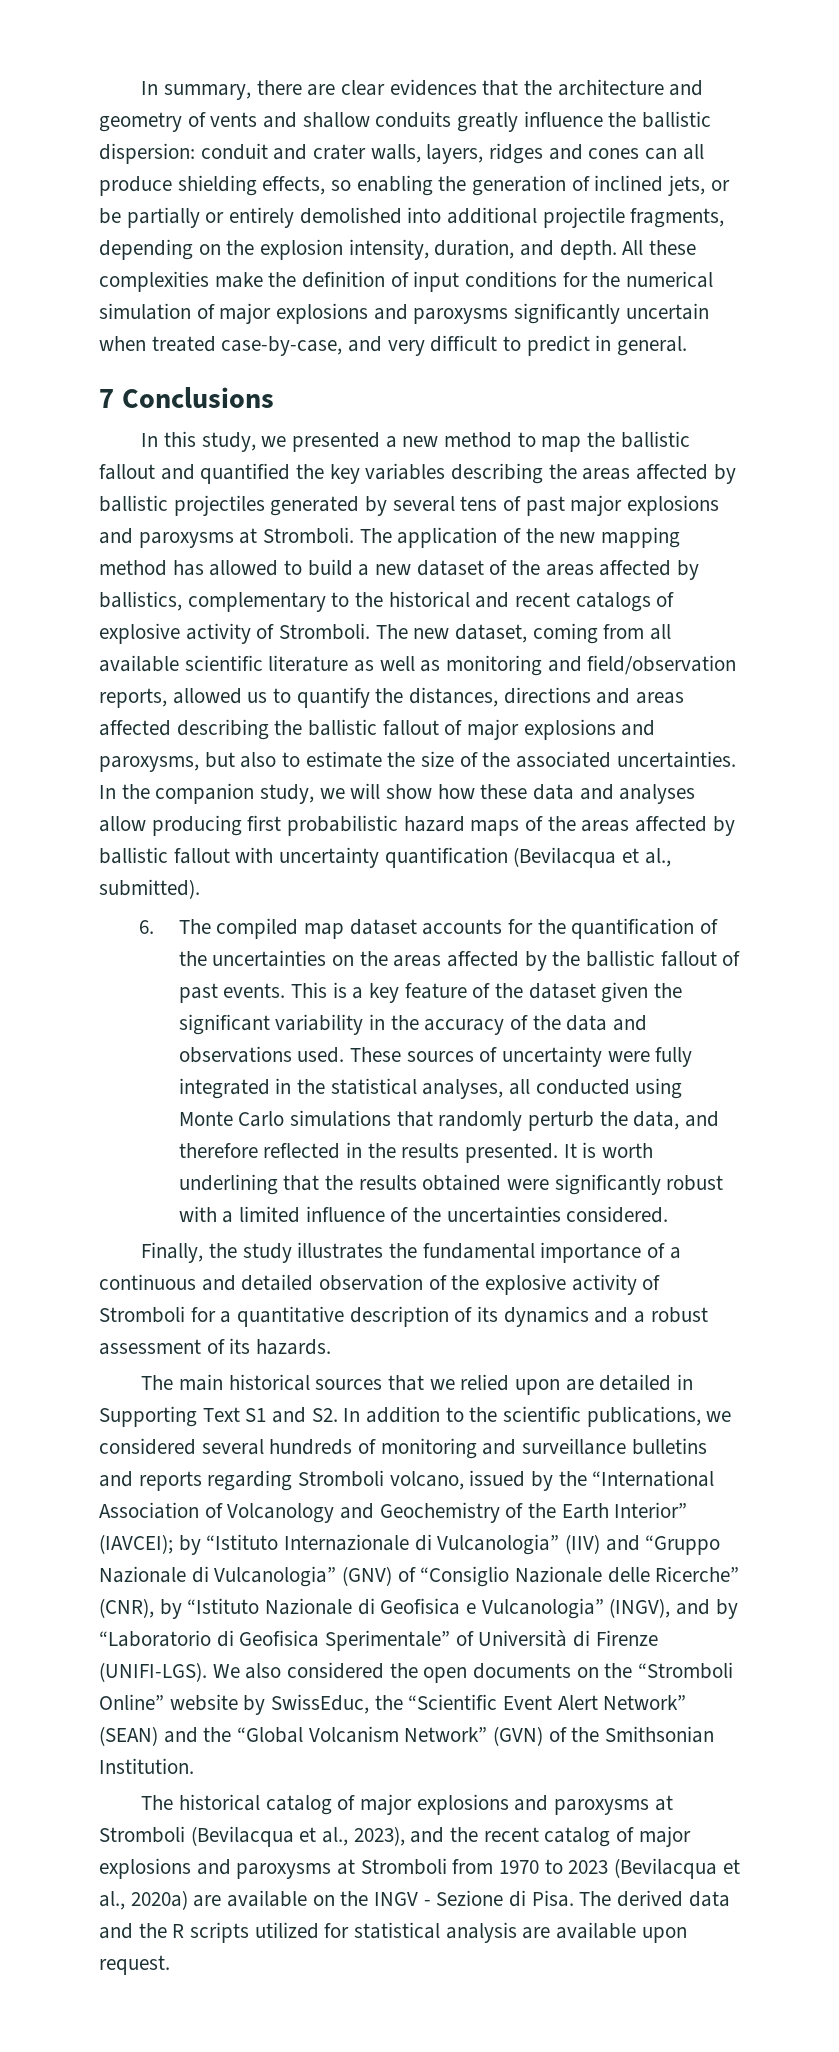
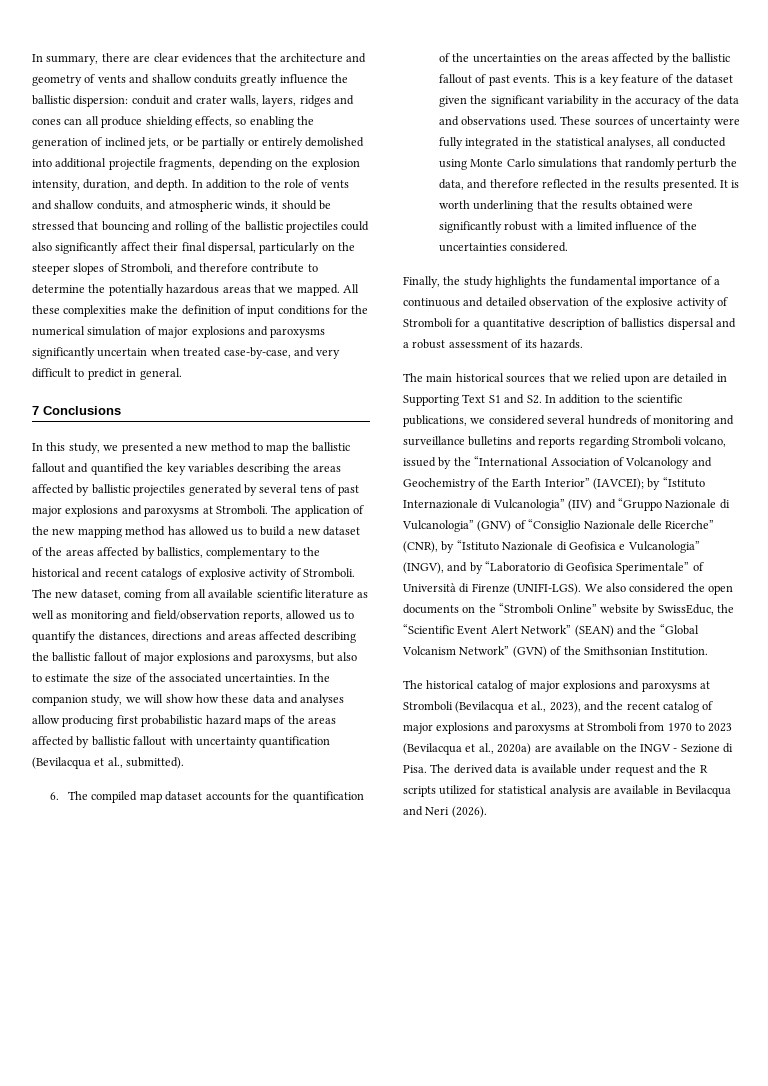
(617, 250) none -> [191,179,349,189] [32,200,331,212] [32,221,370,233] [32,242,355,254] [32,263,318,275] [32,284,340,296] In addition to the role of vents and shallow conduits, and atmospheric winds, it should be stressed that bouncing and rolling of the ballistic projectiles could also significantly affect their final dispersal, particularly on the steeper slopes of Stromboli, and therefore contribute to determine the potentially hazardous areas that we mapped.
(279, 568) none -> [231,529,244,536] us
[297,1242,384,1259] illustrates -> [495,276,547,288] highlights
[477,1306,589,1327] its dynamics -> [621,318,714,330] ballistics dispersal
(730, 1899) none -> [520,764,654,776] is available under request
[641,1927,687,1943] [99,1955,170,1975] upon request. -> [662,785,731,797] [403,806,487,818] in Bevilacqua and Neri (2026).

